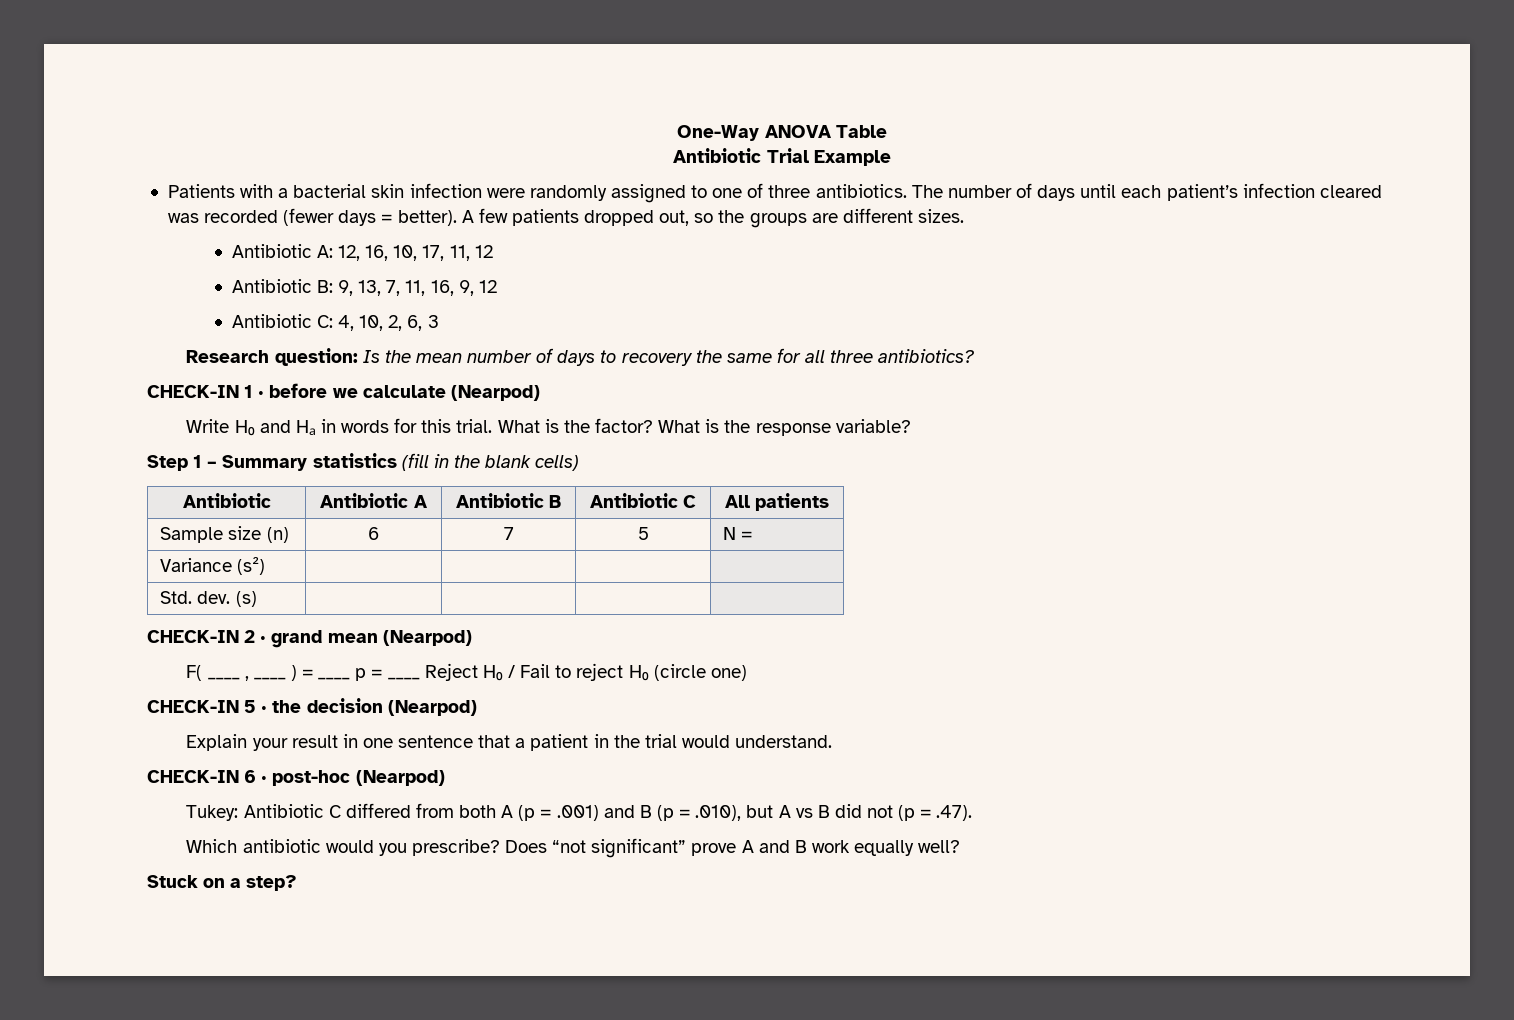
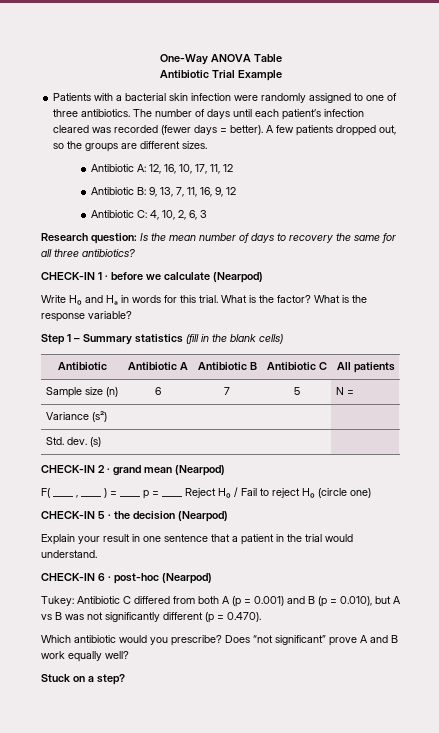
[556,805,599,821] .001) -> [254,596,284,606] 0.001)
[695,805,742,821] .010), -> [340,596,372,606] 0.010),
[834,804,973,821] did not (p = .47). -> [65,612,261,623] was not significantly different (p = 0.470).

